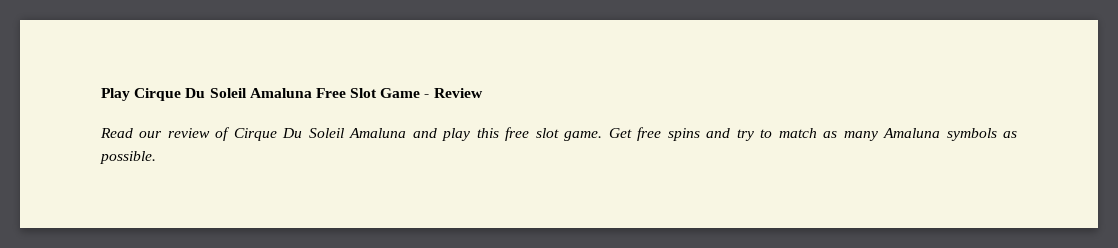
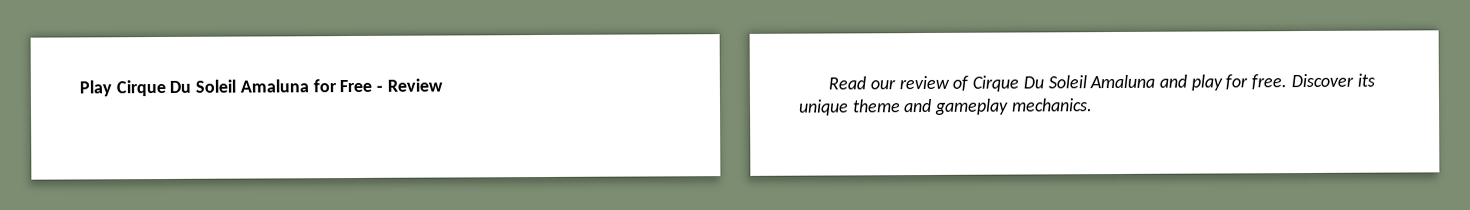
[315,88,421,98] Free Slot Game -> [312,79,373,93] for Free
[476,127,1018,141] [100,151,156,164] this free slot game. Get free spins and try to match as many Amaluna symbols as possible. -> [1225,73,1375,90] [798,98,1093,116] for free. Discover its unique theme and gameplay mechanics.

